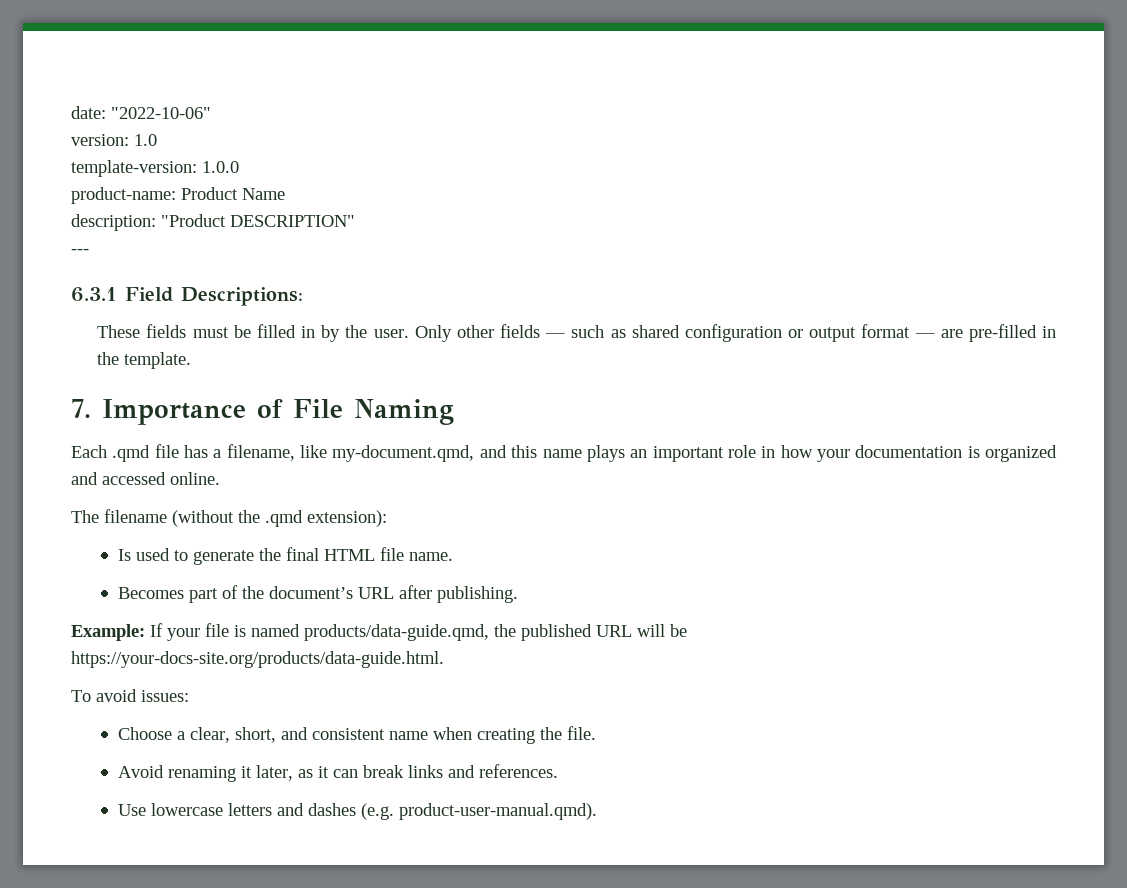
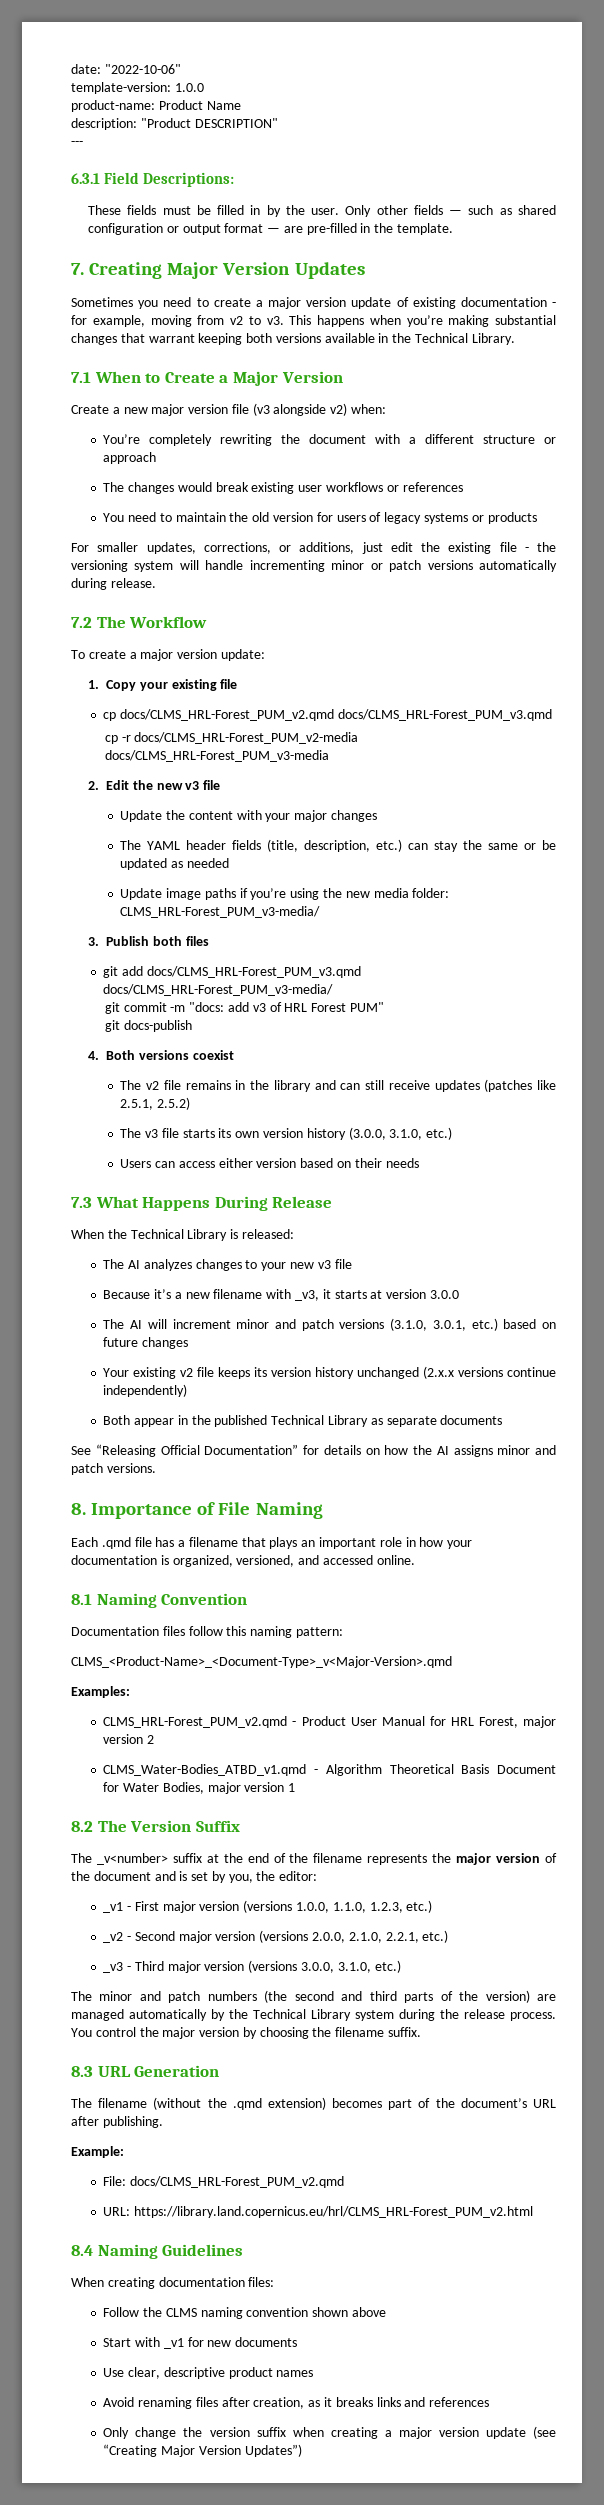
[71,134,157,146] // version: 1.0 -> (181, 69) none
(91, 408) none -> [89,262,365,279] [71,297,556,309] [71,315,556,327] [71,333,515,345] [71,371,343,386] [71,403,387,416] [103,434,556,446] [103,452,157,464] [103,482,463,494] [103,512,537,524] [71,542,556,554] [71,560,557,572] [71,578,156,590] [71,616,208,628] [71,649,265,661] [87,679,238,691] [103,709,552,721] [104,732,359,744] [104,750,329,762] [87,780,221,790] [120,810,378,822] [120,839,556,852] [120,858,229,870] [120,888,450,900] [120,906,321,918] [87,936,209,946] [103,966,361,978] [103,984,334,996] [104,1002,384,1014] [104,1020,192,1032] [87,1050,234,1060] [120,1079,557,1092] [120,1097,191,1110] [120,1127,453,1140] [120,1158,419,1168] [71,1196,333,1211] [71,1229,294,1241] [103,1259,352,1271] [103,1289,459,1301] [103,1318,557,1331] [103,1337,189,1349] [103,1366,557,1379] [103,1384,188,1397] [103,1415,503,1427] [71,1444,556,1457] [71,1463,156,1475] [71,1503,86,1515] Creating Major Version Updates // Sometimes you need to create a major version update of existing documentation - for example, moving from v2 to v3. This happens when you’re making substantial changes that warrant keeping both versions available in the Technical Library. // 7.1 When to Create a Major Version // Create a new major version file (v3 alongside v2) when: // You’re completely rewriting the document with a different structure or approach // The changes would break existing user workflows or references // You need to maintain the old version for users of legacy systems or products // For smaller updates, corrections, or additions, just edit the existing file - the versioning system will handle incrementing minor or patch versions automatically during release. // 7.2 The Workflow // To create a major version update: // 1. Copy your existing file // cp docs/CLMS_HRL-Forest_PUM_v2.qmd docs/CLMS_HRL-Forest_PUM_v3.qmd // cp -r docs/CLMS_HRL-Forest_PUM_v2-media docs/CLMS_HRL-Forest_PUM_v3-media // 2. Edit the new v3 file // Update the content with your major changes // The YAML header fields (title, description, etc.) can stay the same or be updated as needed // Update image paths if you’re using the new media folder: CLMS_HRL-Forest_PUM_v3-media/ // 3. Publish both files // git add docs/CLMS_HRL-Forest_PUM_v3.qmd docs/CLMS_HRL-Forest_PUM_v3-media/ // git commit -m "docs: add v3 of HRL Forest PUM" // git docs-publish // 4. Both versions coexist // The v2 file remains in the library and can still receive updates (patches like 2.5.1, 2.5.2) // The v3 file starts its own version history (3.0.0, 3.1.0, etc.) // Users can access either version based on their needs // 7.3 What Happens During Release // When the Technical Library is released: // The AI analyzes changes to your new v3 file // Because it’s a new filename with _v3, it starts at version 3.0.0 // The AI will increment minor and patch versions (3.1.0, 3.0.1, etc.) based on future changes // Your existing v2 file keeps its version history unchanged (2.x.x versions continue independently) // Both appear in the published Technical Library as separate documents // See “Releasing Official Documentation” for details on how the AI assigns minor and patch versions. // 8.
[226,444,582,462] filename, like my-document.qmd, and this name -> [188,1537,266,1547] filename that
[985,445,1058,462] organized -> [172,1555,295,1567] organized, versioned,
(220, 478) none -> [71,1593,248,1608] [71,1626,343,1638] [71,1656,452,1668] [71,1686,130,1698] [103,1716,556,1728] [103,1734,155,1744] [103,1764,556,1776] [103,1782,296,1794] [71,1820,240,1832] [71,1853,557,1865] [71,1871,318,1883] [103,1900,433,1913] [103,1930,449,1943] [103,1960,401,1973] [71,1990,556,2003] [71,2009,556,2021] [71,2027,422,2039] [71,2065,220,2077] // 8.1 Naming Convention // Documentation files follow this naming pattern: // CLMS_<Product-Name>_<Document-Type>_v<Major-Version>.qmd // Examples: // CLMS_HRL-Forest_PUM_v2.qmd - Product User Manual for HRL Forest, major version 2 // CLMS_Water-Bodies_ATBD_v1.qmd - Algorithm Theoretical Basis Document for Water Bodies, major version 1 // 8.2 The Version Suffix // The _v<number> suffix at the end of the filename represents the major version of the document and is set by you, the editor: // _v1 - First major version (versions 1.0.0, 1.1.0, 1.2.3, etc.) // _v2 - Second major version (versions 2.0.0, 2.1.0, 2.2.1, etc.) // _v3 - Third major version (versions 3.0.0, 3.1.0, etc.) // The minor and patch numbers (the second and third parts of the version) are managed automatically by the Technical Library system during the release process. You control the major version by choosing the filename suffix. // 8.3 URL Generation
[307,510,387,527] [117,547,453,565] [117,587,184,599] extension): // Is used to generate the final HTML file name. // Becomes -> [267,2097,383,2110] extension) becomes
[150,623,687,641] [71,651,444,668] [71,689,189,702] [117,726,596,744] [117,764,558,782] [117,803,597,820] If your file is named products/data-guide.qmd, the published URL will be https://your-docs-site.org/products/data-guide.html. // To avoid issues: // Choose a clear, short, and consistent name when creating the file. // Avoid renaming it later, as it can break links and references. // Use lowercase letters and dashes (e.g. product-user-manual.qmd). -> [103,2176,345,2188] [103,2206,534,2218] [71,2244,244,2259] [71,2277,275,2289] [103,2307,387,2319] [103,2337,298,2349] [103,2367,314,2379] [103,2397,490,2409] [103,2426,556,2439] [103,2444,302,2457] // File: docs/CLMS_HRL-Forest_PUM_v2.qmd // URL: https://library.land.copernicus.eu/hrl/CLMS_HRL-Forest_PUM_v2.html // 8.4 Naming Guidelines // When creating documentation files: // Follow the CLMS naming convention shown above // Start with _v1 for new documents // Use clear, descriptive product names // Avoid renaming files after creation, as it breaks links and references // Only change the version suffix when creating a major version update (see “Creating Major Version Updates”)

